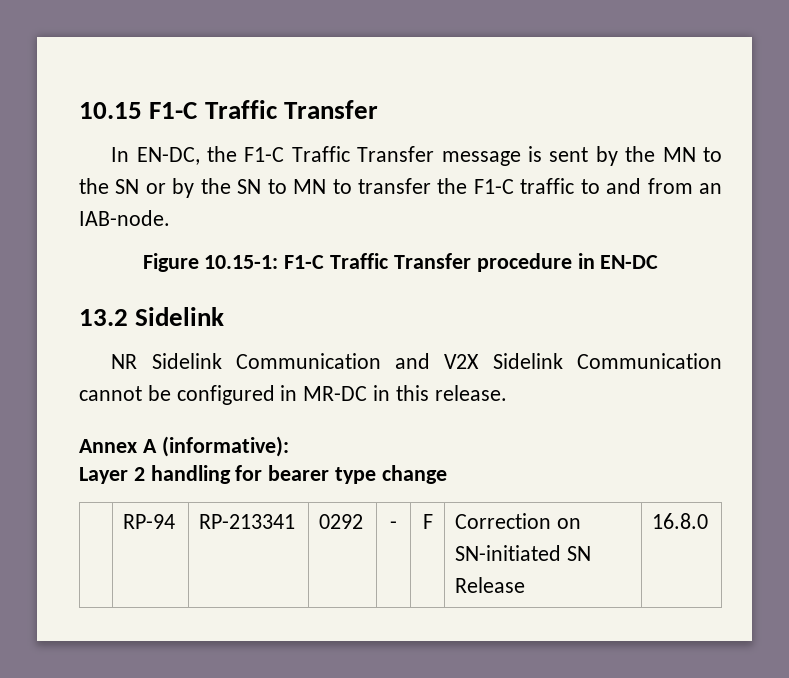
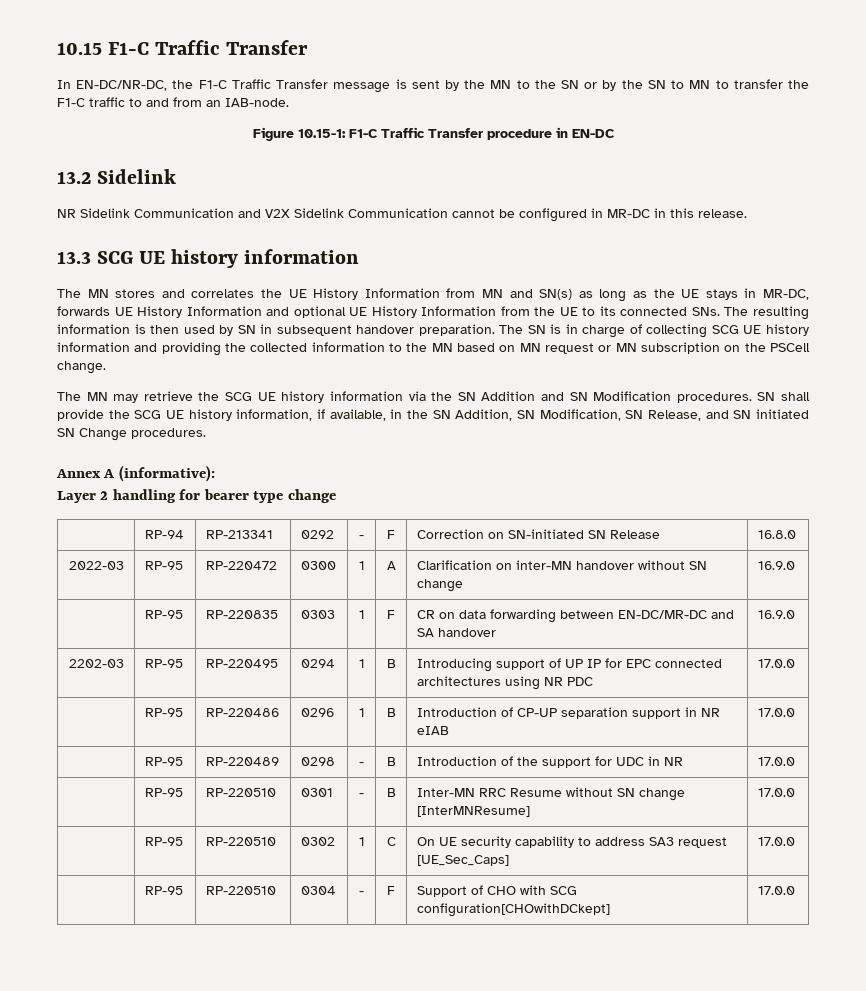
[136,147,200,165] EN-DC, -> [76,80,168,91] EN-DC/NR-DC,
(507, 393) none -> [57,249,360,268] [57,288,810,302] [57,306,809,320] [57,324,809,338] [57,342,811,356] [57,361,106,374] [57,391,810,403] [57,409,809,421] [57,428,206,441] // 13.3 SCG UE history information // The MN stores and correlates the UE History Information from MN and SN(s) as long as the UE stays in MR-DC, forwards UE History Information and optional UE History Information from the UE to its connected SNs. The resulting information is then used by SN in subsequent handover preparation. The SN is in charge of collecting SCG UE history information and providing the collected information to the MN based on MN request or MN subscription on the PSCell change. // The MN may retrieve the SCG UE history information via the SN Addition and SN Modification procedures. SN shall provide the SCG UE history information, if available, in the SN Addition, SN Modification, SN Release, and SN initiated SN Change procedures.
(709, 521) none -> [68,561,124,570] [144,561,183,570] [205,561,277,570] [300,561,336,570] [358,561,365,570] [386,561,396,570] [416,560,707,570] [416,579,463,592] [757,561,795,570] [144,610,183,619] [205,610,278,619] [300,610,335,619] [358,610,365,619] [387,610,395,619] [416,609,734,623] [416,628,496,637] [757,610,795,619] [68,659,124,668] [144,659,183,668] [205,659,278,668] [300,659,335,668] [358,659,365,668] [386,659,396,668] [416,658,722,672] [416,676,593,690] [757,659,795,668] [144,708,183,717] [205,708,279,717] [300,708,334,717] [358,708,365,717] [386,708,396,717] [416,707,720,719] [416,726,449,735] [757,708,795,717] [144,757,183,766] [205,757,279,766] [300,757,335,766] [359,762,364,766] [386,757,396,766] [416,756,683,768] [757,757,795,766] [144,788,183,797] [205,788,276,797] [300,788,333,797] [359,793,364,797] [386,788,396,797] [416,787,685,801] [416,806,530,817] [757,788,795,797] [144,837,183,846] [205,837,276,846] [300,837,335,846] [358,837,365,846] [386,837,396,846] [416,836,727,848] [416,855,509,866] [757,837,795,846] [144,886,183,895] [205,886,276,895] [300,886,336,895] [359,891,364,895] [387,886,395,895] [416,885,577,897] [416,903,610,917] [757,886,795,895] // 2022-03 | RP-95 | RP-220472 | 0300 | 1 | A | Clarification on inter-MN handover without SN change | 16.9.0 // | RP-95 | RP-220835 | 0303 | 1 | F | CR on data forwarding between EN-DC/MR-DC and SA handover | 16.9.0 // 2202-03 | RP-95 | RP-220495 | 0294 | 1 | B | Introducing support of UP IP for EPC connected architectures using NR PDC | 17.0.0 // | RP-95 | RP-220486 | 0296 | 1 | B | Introduction of CP-UP separation support in NR eIAB | 17.0.0 // | RP-95 | RP-220489 | 0298 | - | B | Introduction of the support for UDC in NR | 17.0.0 // | RP-95 | RP-220510 | 0301 | - | B | Inter-MN RRC Resume without SN change [InterMNResume] | 17.0.0 // | RP-95 | RP-220510 | 0302 | 1 | C | On UE security capability to address SA3 request [UE_Sec_Caps] | 17.0.0 // | RP-95 | RP-220510 | 0304 | - | F | Support of CHO with SCG configuration[CHOwithDCkept] | 17.0.0

